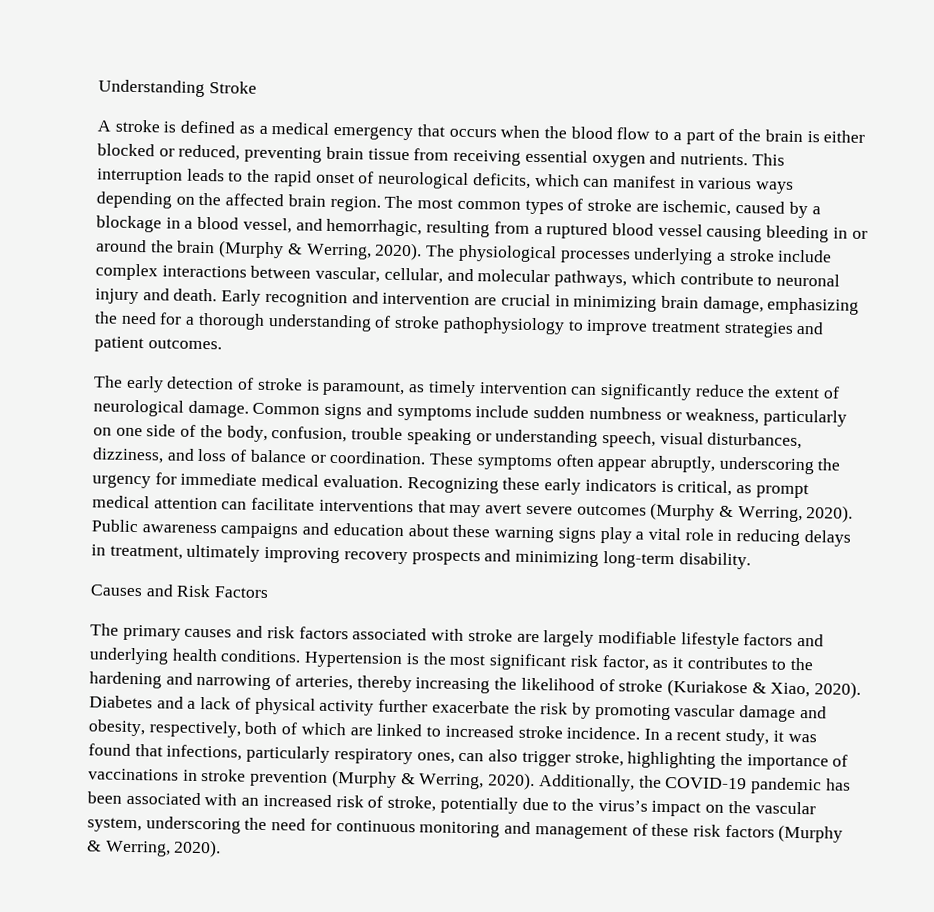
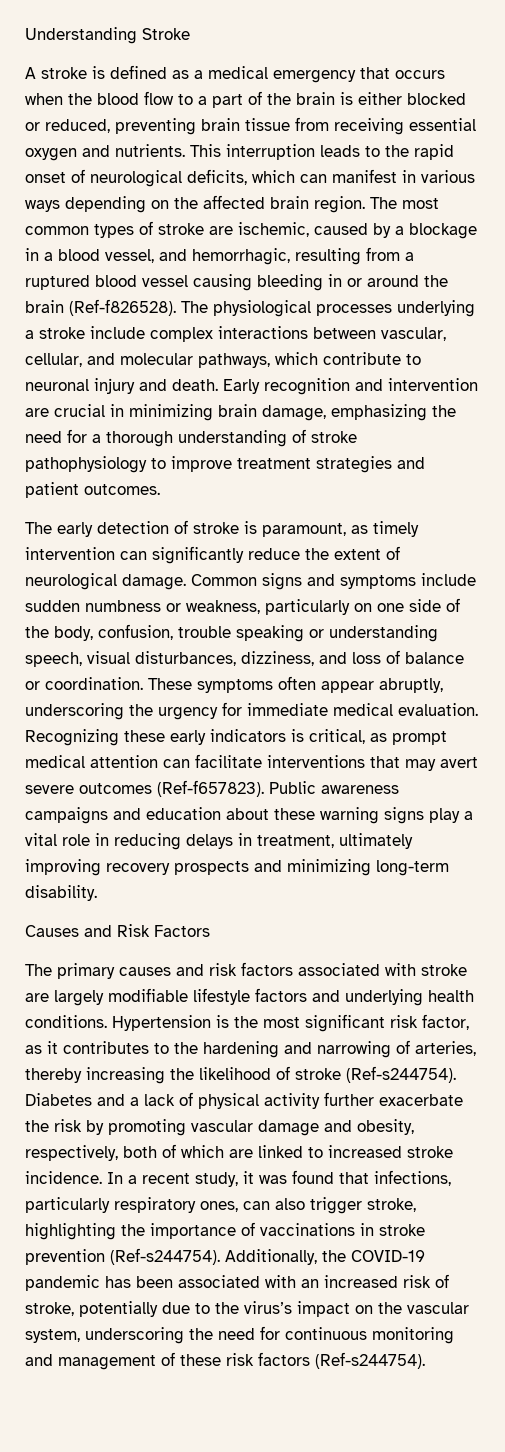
[218,240,423,261] (Murphy & Werring, 2020). -> [69,299,176,316] (Ref-f826528).
[650,502,854,523] (Murphy & Werring, 2020). -> [157,780,264,797] (Ref-f657823).
[666,679,862,699] (Kuriakose & Xiao, 2020). -> [346,1066,456,1083] (Ref-s244754).
[331,769,536,791] (Murphy & Werring, 2020). -> [110,1248,220,1265] (Ref-s244754).
[778,824,844,843] [87,839,222,858] (Murphy & Werring, 2020). -> [315,1352,425,1369] (Ref-s244754).

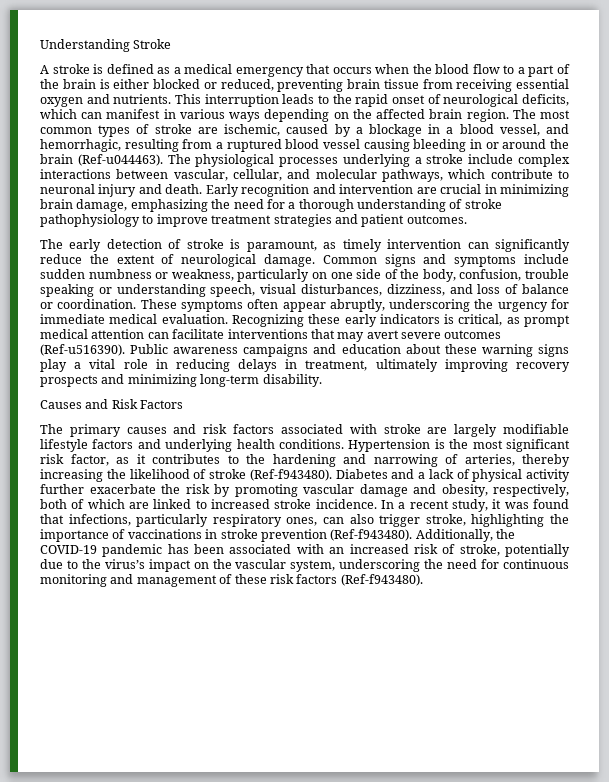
[69,299,176,316] (Ref-f826528). -> [77,154,163,166] (Ref-u044463).
[157,780,264,797] (Ref-f657823). -> [40,344,125,356] (Ref-u516390).
[346,1066,456,1083] (Ref-s244754). -> [249,469,332,481] (Ref-f943480).
[110,1248,220,1265] (Ref-s244754). -> [330,529,413,541] (Ref-f943480).
[315,1352,425,1369] (Ref-s244754). -> [340,574,423,586] (Ref-f943480).

